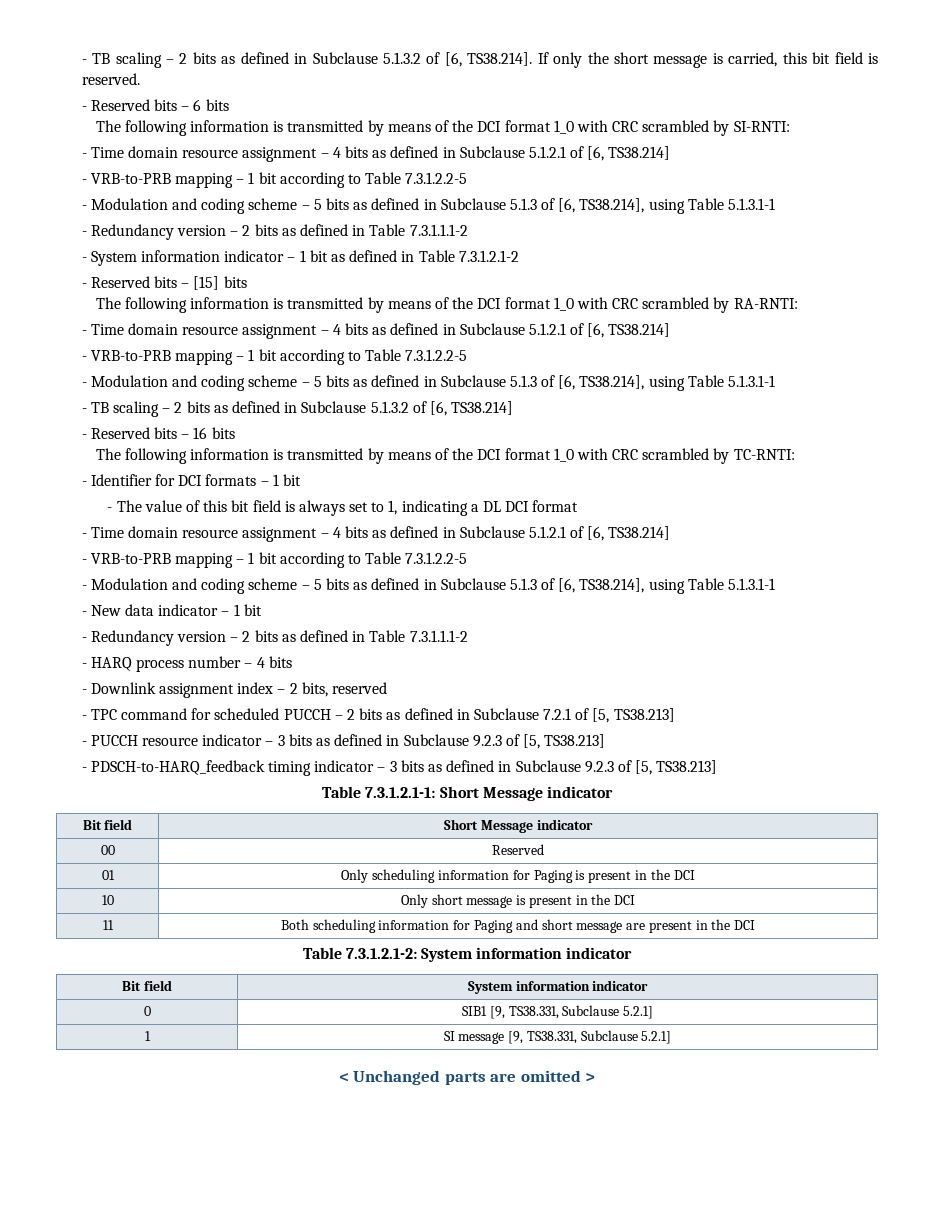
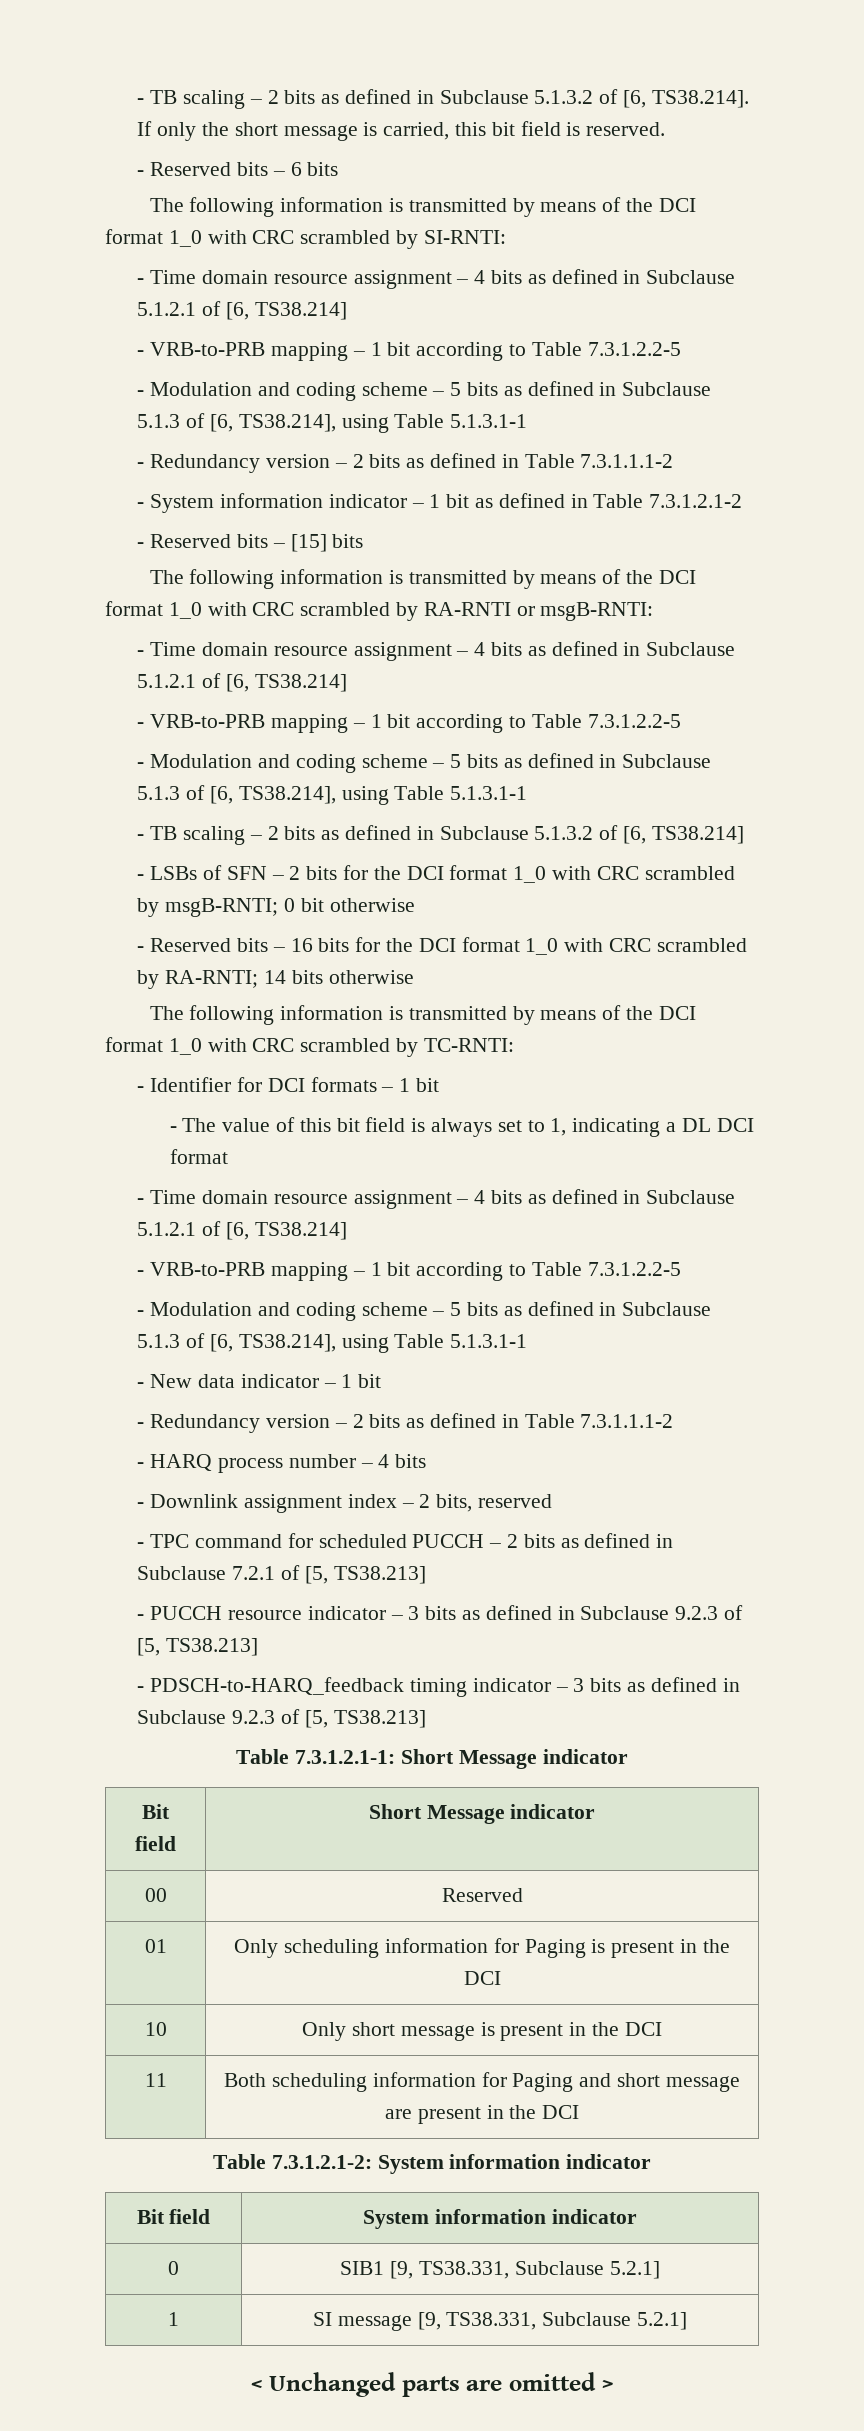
[733,298,798,309] RA-RNTI: -> [423,602,654,621] RA-RNTI or msgB-RNTI:
(514, 408) none -> [137,865,735,883] [137,898,415,917] // - LSBs of SFN – 2 bits for the DCI format 1_0 with CRC scrambled by msgB-RNTI; 0 bit otherwise
(235, 433) none -> [355,937,747,955] [137,970,414,989] for the DCI format 1_0 with CRC scrambled by RA-RNTI; 14 bits otherwise

